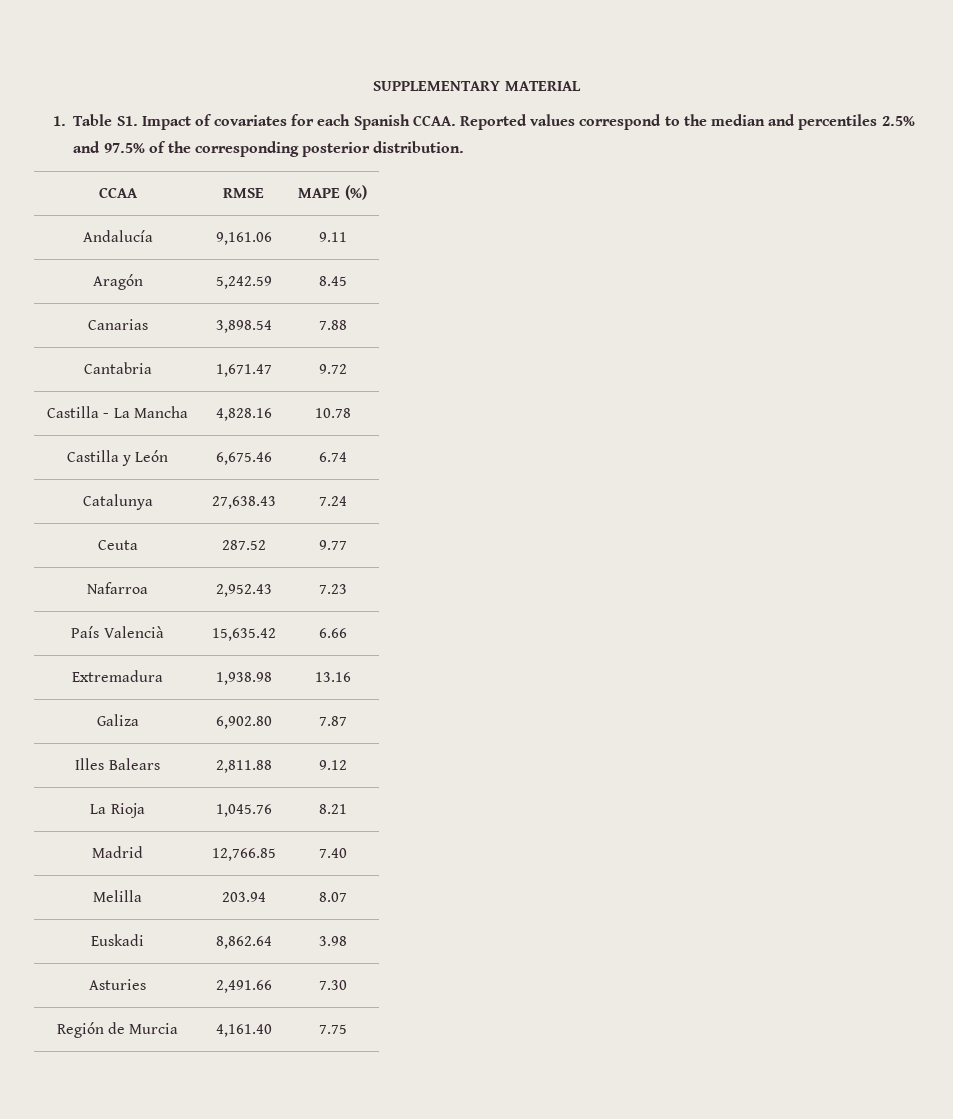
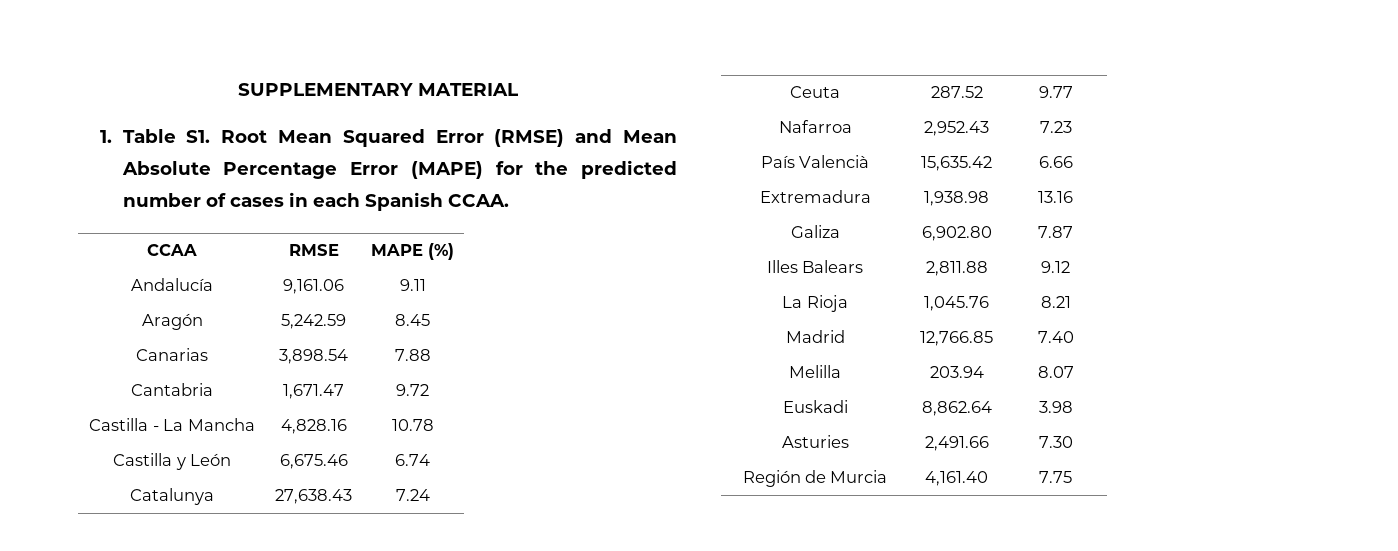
[141,114,915,130] [73,141,465,157] Impact of covariates for each Spanish CCAA. Reported values correspond to the median and percentiles 2.5% and 97.5% of the corresponding posterior distribution. -> [221,129,677,147] [121,160,677,179] [122,192,509,211] Root Mean Squared Error (RMSE) and Mean Absolute Percentage Error (MAPE) for the predicted number of cases in each Spanish CCAA.

